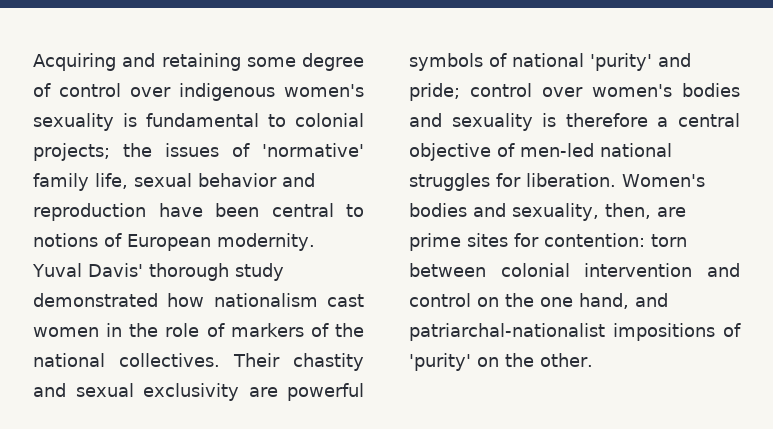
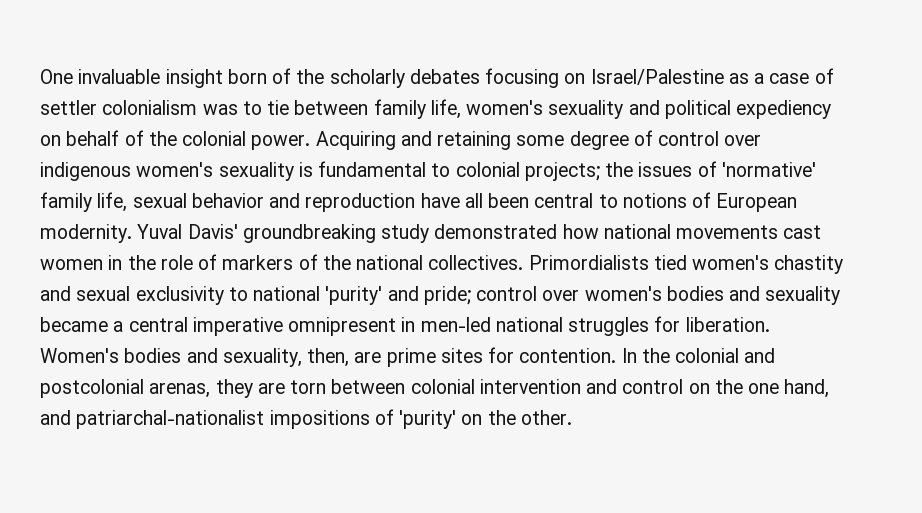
(33, 62) none -> [40,68,834,88] [40,99,832,119] [40,130,311,150] One invaluable insight born of the scholarly debates focusing on Israel/Palestine as a case of settler colonialism was to tie between family life, women's sexuality and political expediency on behalf of the colonial power.
(203, 210) none -> [464,193,483,208] all
[148,263,229,281] thorough -> [242,224,376,243] groundbreaking
[213,293,318,307] nationalism -> [603,224,779,239] national movements
[233,353,280,367] Their -> [528,255,770,270] Primordialists tied women's
[248,383,364,401] [409,53,507,71] are powerful symbols of -> [228,287,248,301] to
[542,113,740,127] [409,143,515,161] is therefore a central objective of -> [40,317,416,336] became a central imperative omnipresent in
[544,233,645,247] contention: -> [519,348,776,363] [40,379,285,398] contention. In the colonial and postcolonial arenas, they are

